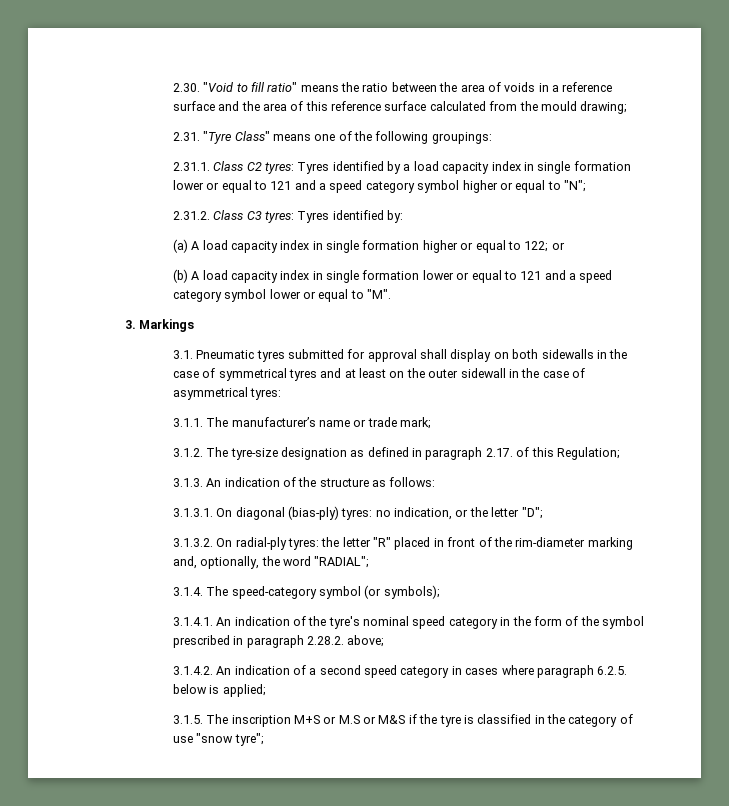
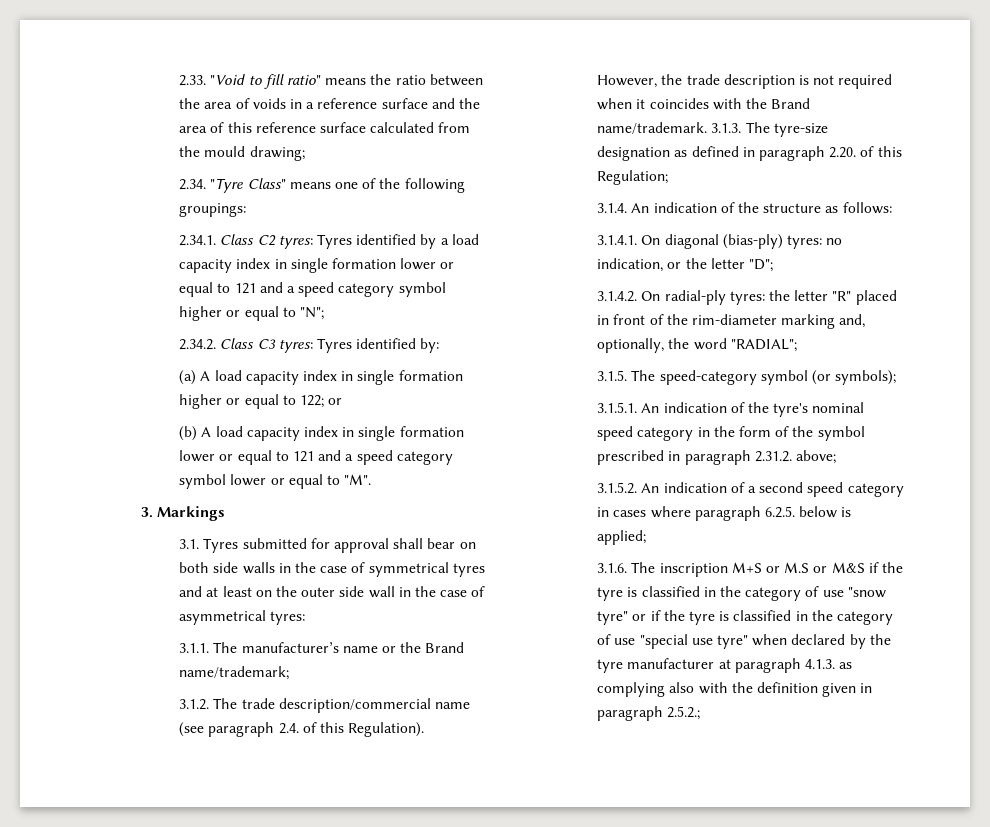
[172,83,200,92] 2.30. -> [179,75,207,86] 2.33.
[172,132,200,141] 2.31. -> [179,179,207,190] 2.34.
[172,162,210,171] 2.31.1. -> [179,235,217,246] 2.34.1.
[172,211,210,220] 2.31.2. -> [179,339,217,350] 2.34.2.
[196,350,285,362] Pneumatic tyres -> [203,538,239,553] Tyres
[450,349,492,362] display -> [427,538,456,549] bear
[541,349,594,359] sidewalls -> [213,562,275,574] side walls
[460,368,506,378] sidewall -> [339,586,395,598] side wall
[367,417,432,429] trade mark; -> [400,642,465,653] [179,666,290,680] the Brand name/trademark;
(229, 452) none -> [241,698,471,713] [179,722,425,737] [597,74,893,89] [597,98,811,110] [597,122,770,134] trade description/commercial name (see paragraph 2.4. of this Regulation). However, the trade description is not required when it coincides with the Brand name/trademark. 3.1.3. The
[485,448,513,457] 2.17. -> [829,147,857,158] 2.20.
[172,478,203,487] 3.1.3. -> [597,203,628,213] 3.1.4.
[172,508,213,517] 3.1.3.1. -> [597,235,638,245] 3.1.4.1.
[172,538,213,547] 3.1.3.2. -> [597,291,638,302] 3.1.4.2.
[172,587,203,596] 3.1.4. -> [597,370,628,381] 3.1.5.
[172,617,213,626] 3.1.4.1. -> [597,402,638,413] 3.1.5.1.
[306,636,344,645] 2.28.2. -> [754,451,792,462] 2.31.2.
[172,666,213,675] 3.1.4.2. -> [597,482,638,494] 3.1.5.2.
[172,715,203,724] 3.1.5. -> [597,563,628,573] 3.1.6.
[234,733,264,746] tyre"; -> [597,610,893,625] [597,634,891,649] [597,658,853,673] [597,682,873,697] [597,706,701,721] tyre" or if the tyre is classified in the category of use "special use tyre" when declared by the tyre manufacturer at paragraph 4.1.3. as complying also with the definition given in paragraph 2.5.2.;

